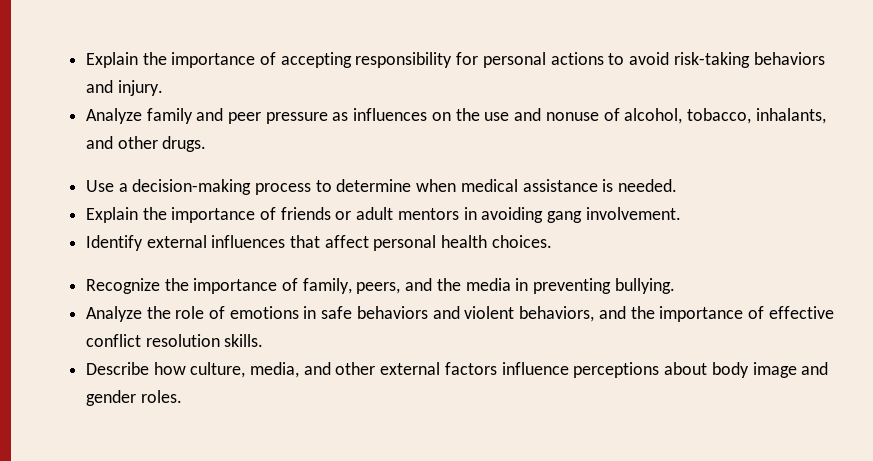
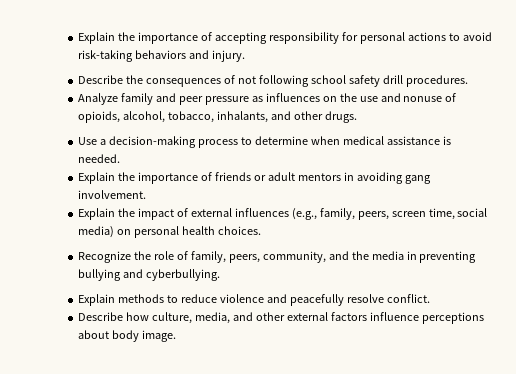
(163, 88) none -> [77,75,468,87] // Describe the consequences of not following school safety drill procedures.
(620, 114) none -> [77,111,120,123] opioids,
[85,235,369,251] Identify external influences that affect -> [77,208,488,220] [77,226,131,238] Explain the impact of external influences (e.g., family, peers, screen time, social media) on
[193,278,278,294] importance -> [153,251,174,260] role
(401, 288) none -> [262,251,326,263] community,
[614,278,675,294] [85,306,834,322] [85,334,264,347] bullying. // Analyze the role of emotions in safe behaviors and violent behaviors, and the importance of effective conflict resolution skills. -> [77,269,220,281] [77,294,430,306] bullying and cyberbullying. // Explain methods to reduce violence and peacefully resolve conflict.
[752,362,829,378] [85,390,182,406] image and gender roles. -> [141,330,176,342] image.

